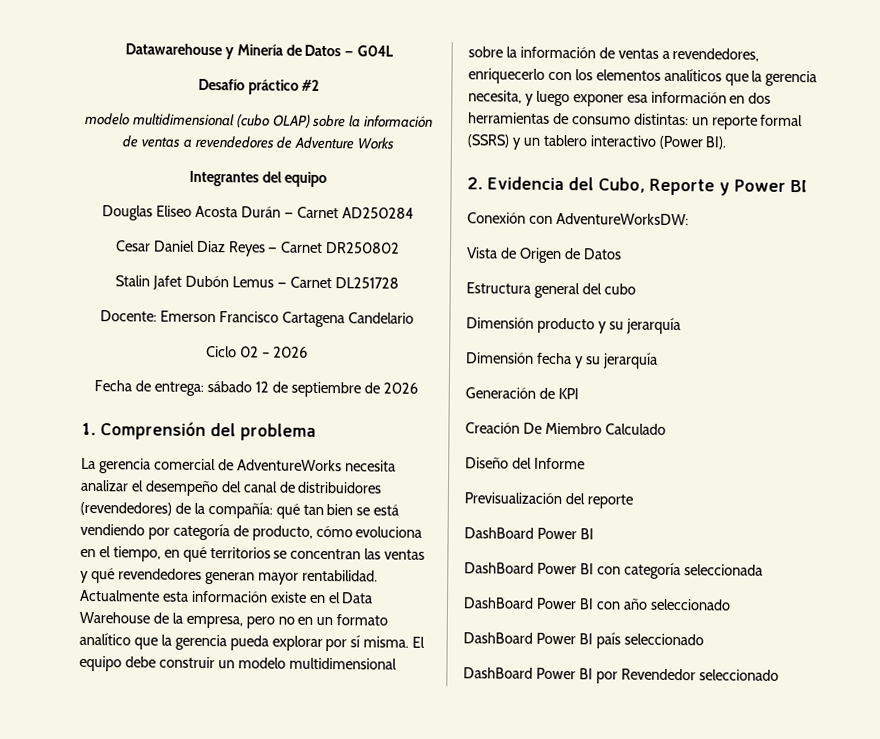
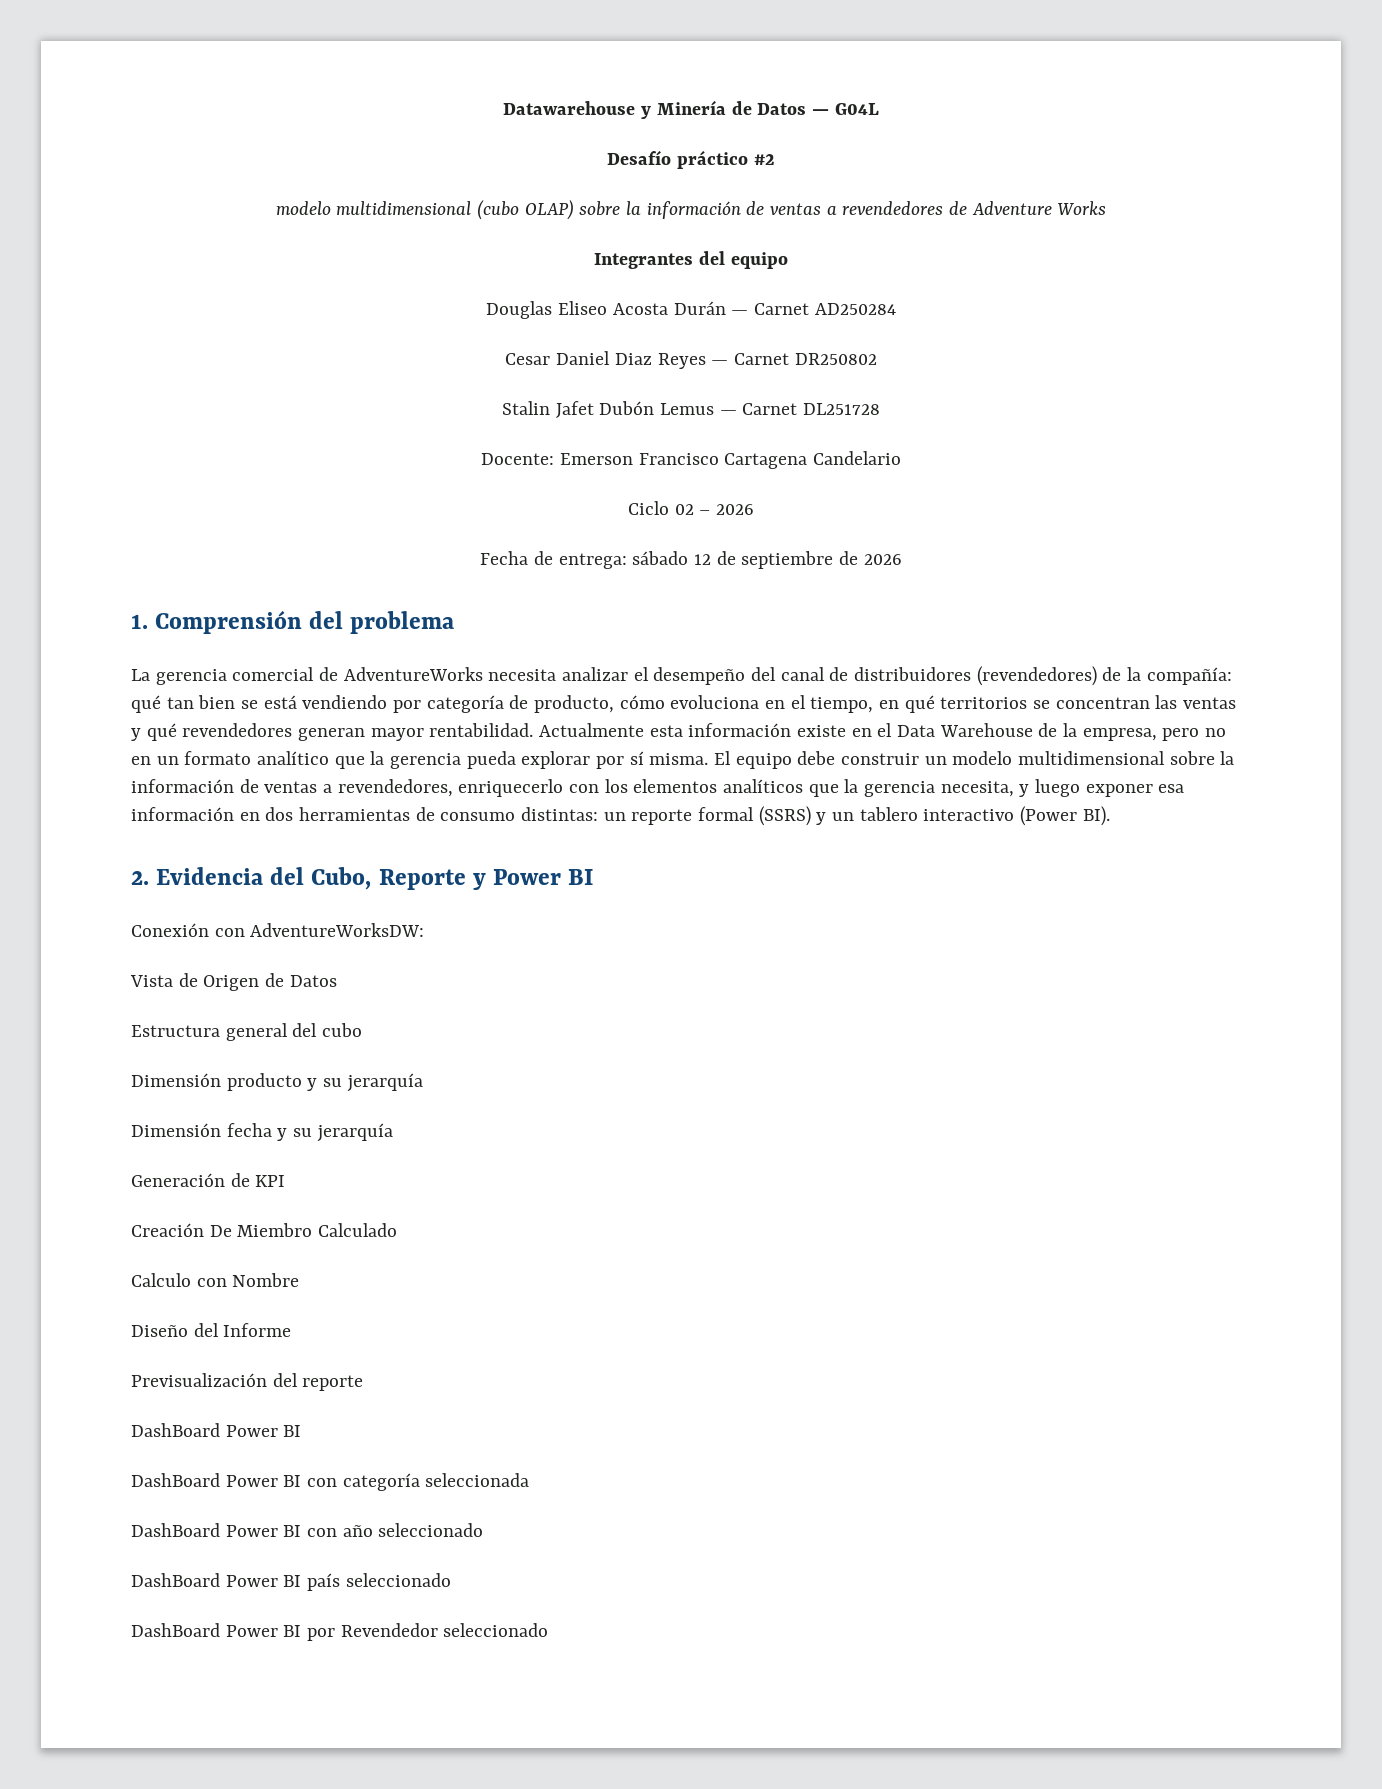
(666, 429) none -> [131,1273,300,1287] // Calculo con Nombre

